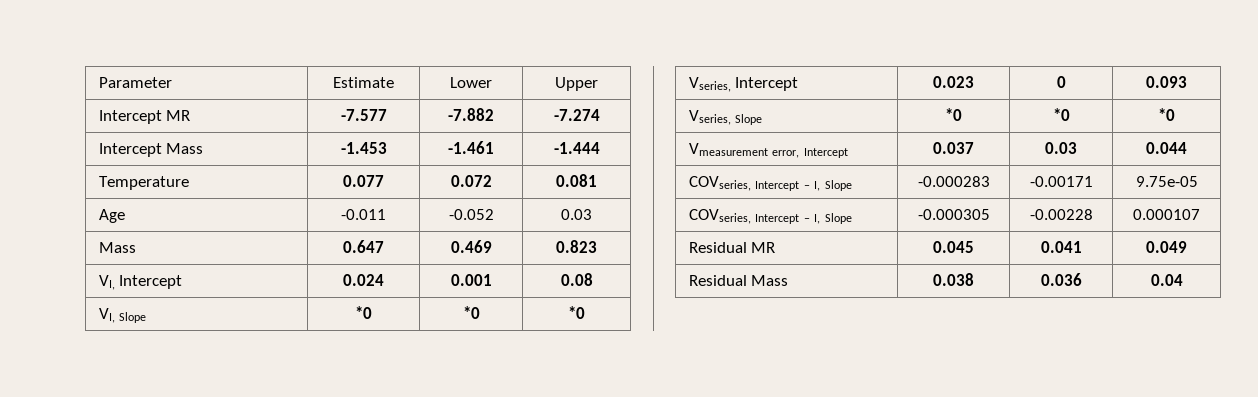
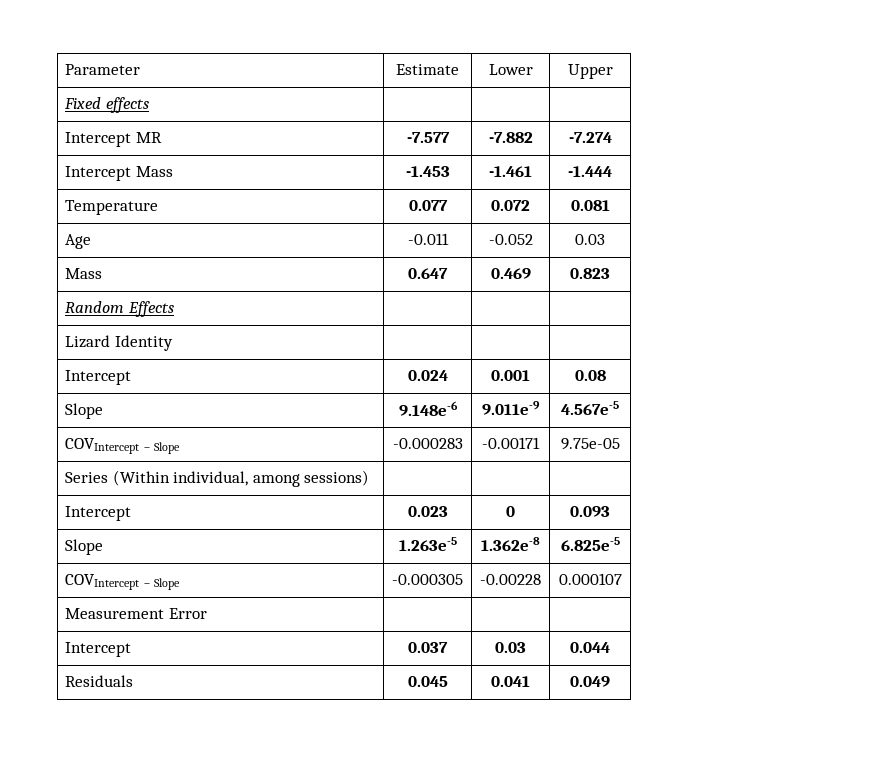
(598, 84) none -> [64,97,149,113] // Fixed effects | | |
[98,275,115,290] VI, -> [65,301,174,317] [65,335,173,351] Random Effects | | | // Lizard Identity | | | //
[98,308,147,323] [355,306,372,319] [462,306,480,319] [568,306,585,319] [688,77,731,92] VI, Slope | *0 | *0 | *0 // Vseries, -> [65,403,104,419] [398,401,458,416] [482,401,540,415] [561,401,619,415] [65,438,181,454] [392,438,463,449] [482,437,540,449] [560,438,620,450] [65,470,370,487] Slope | 9.148e-6 | 9.011e-9 | 4.567e-5 // COVIntercept – Slope | -0.000283 | -0.00171 | 9.75e-05 // Series (Within individual, among sessions) | | | //
[688,110,763,125] [945,108,962,121] [1052,108,1070,121] [1158,108,1175,121] [688,143,848,158] [933,142,974,154] [1045,142,1077,154] [1146,142,1187,154] [688,176,852,191] [917,176,990,187] [1029,176,1093,187] [1135,176,1198,187] [688,209,852,224] [917,209,990,220] [1029,209,1093,220] [1133,209,1200,220] [688,242,776,253] [933,241,974,253] [1040,241,1082,253] [1146,241,1187,253] [688,275,789,286] [933,273,974,286] [1040,273,1082,286] [1150,274,1183,286] Vseries, Slope | *0 | *0 | *0 // Vmeasurement error, Intercept | 0.037 | 0.03 | 0.044 // COVseries, Intercept – I, Slope | -0.000283 | -0.00171 | 9.75e-05 // COVseries, Intercept – I, Slope | -0.000305 | -0.00228 | 0.000107 // Residual MR | 0.045 | 0.041 | 0.049 // Residual Mass | 0.038 | 0.036 | 0.04 -> [65,539,104,555] [398,537,457,551] [481,537,540,551] [560,537,620,551] [65,574,181,590] [392,574,463,585] [480,574,541,585] [558,573,622,585] [65,608,207,619] [65,642,132,657] [408,642,448,653] [495,642,526,653] [570,642,610,653] [65,675,134,687] [407,676,448,687] [491,676,530,687] [570,676,610,687] Slope | 1.263e-5 | 1.362e-8 | 6.825e-5 // COVIntercept – Slope | -0.000305 | -0.00228 | 0.000107 // Measurement Error | | | // Intercept | 0.037 | 0.03 | 0.044 // Residuals | 0.045 | 0.041 | 0.049

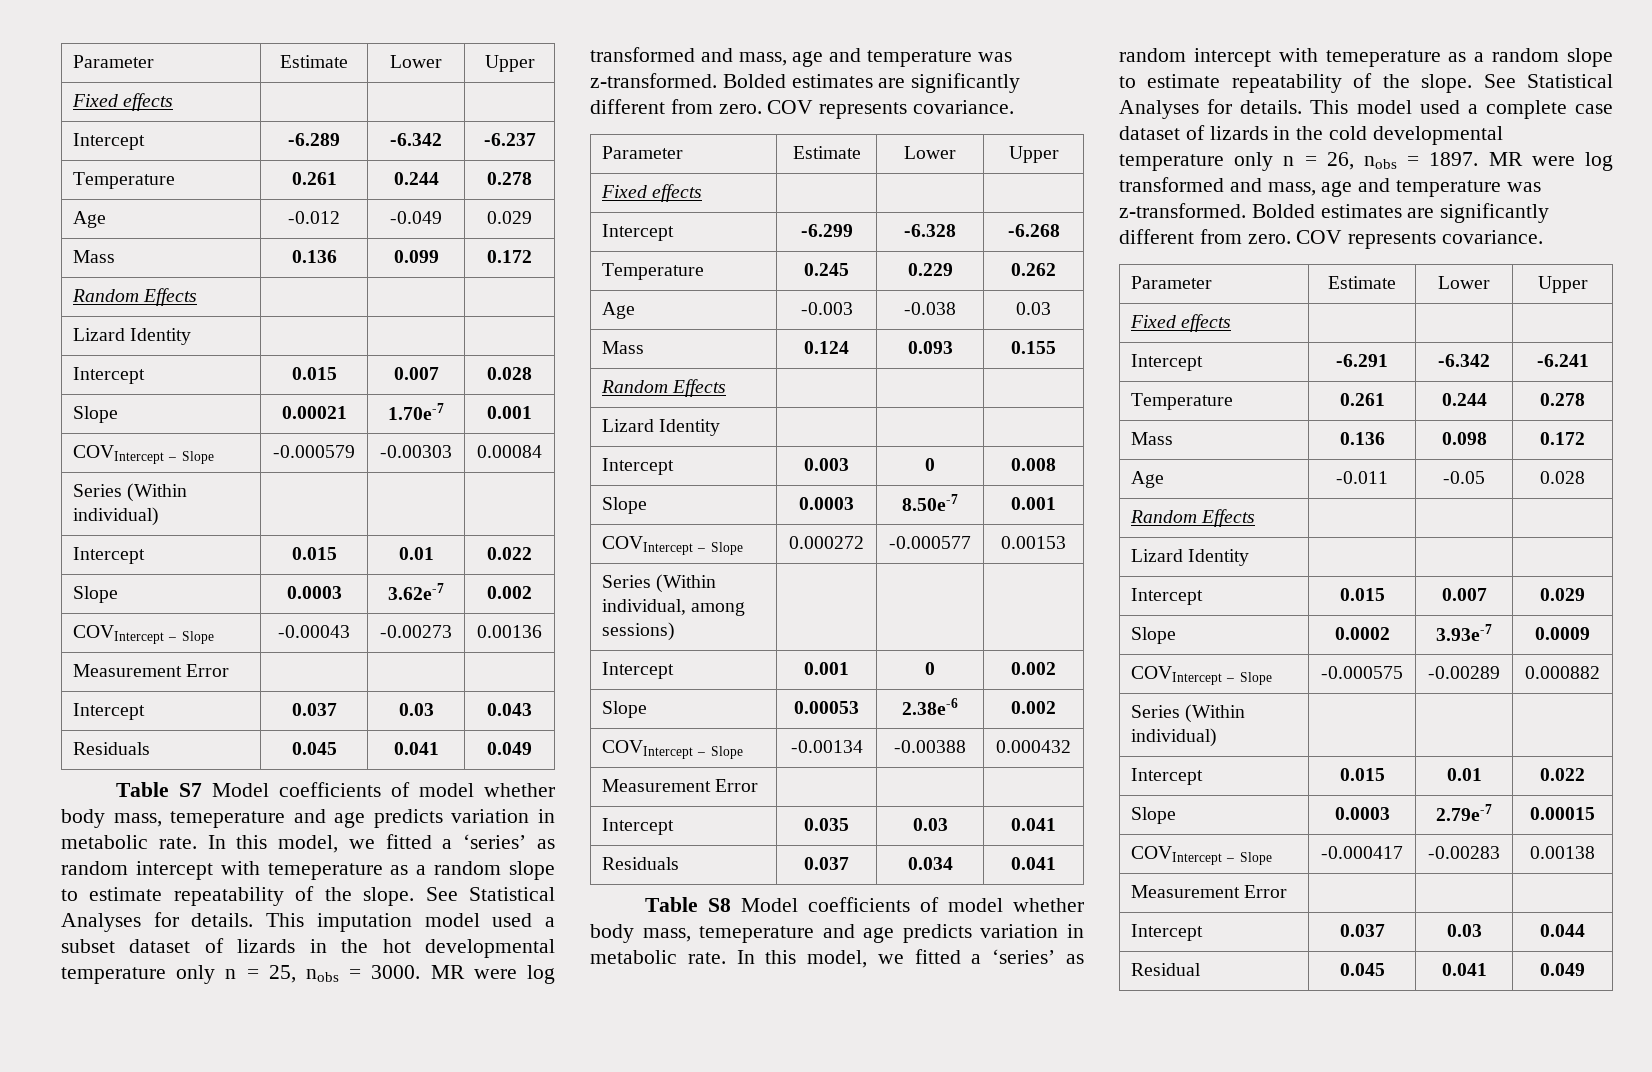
[65,64,141,75] [396,64,459,75] [488,64,533,75] [567,64,613,79] [64,97,149,113] [65,132,162,147] [406,132,450,143] [488,132,533,143] [568,132,612,143] [65,166,173,181] [405,166,450,177] [489,166,532,177] [568,166,612,177] [65,200,159,215] [408,200,448,211] [491,200,530,211] [570,200,610,211] [65,234,92,249] [407,233,449,245] [488,234,533,245] [575,234,605,245] [65,268,103,279] [408,268,448,279] [490,268,531,279] [570,268,610,279] [65,301,174,317] [65,335,173,351] [65,370,132,385] [407,370,448,381] [491,370,530,381] [574,370,606,381] [65,403,104,419] [398,401,458,416] [482,401,540,415] [561,401,619,415] [65,438,181,454] [392,438,463,449] [482,437,540,449] [560,438,620,450] Parameter | Estimate | Lower | Upper // Fixed effects | | | // Intercept MR | -7.577 | -7.882 | -7.274 // Intercept Mass | -1.453 | -1.461 | -1.444 // Temperature | 0.077 | 0.072 | 0.081 // Age | -0.011 | -0.052 | 0.03 // Mass | 0.647 | 0.469 | 0.823 // Random Effects | | | // Lizard Identity | | | // Intercept | 0.024 | 0.001 | 0.08 // Slope | 9.148e-6 | 9.011e-9 | 4.567e-5 // COVIntercept – Slope | -0.000283 | -0.00171 | 9.75e-05 -> [72,55,154,68] [280,55,348,68] [390,55,442,68] [484,55,535,72] [71,93,174,111] [72,133,145,150] [288,133,340,146] [390,133,442,146] [483,133,536,146] [72,172,175,189] [291,172,337,185] [393,172,439,185] [487,172,532,185] [72,211,106,228] [288,211,340,224] [390,211,442,224] [487,211,532,224] [72,250,115,263] [291,250,337,263] [393,250,439,263] [487,250,532,263] [71,288,198,306] [72,328,192,345] [72,367,145,384] [291,367,337,380] [393,367,439,380] [487,367,532,380] [72,406,118,423] [281,406,347,419] [388,403,444,420] [487,406,532,419] [72,445,214,464] [273,445,355,458] [380,445,452,458] [477,445,542,458] [72,483,188,502] [72,507,159,526] [72,547,145,564] [291,547,337,560] [398,547,434,560] [487,547,532,560] [72,586,118,603] [286,586,342,599] [388,583,444,600] [487,586,532,599] [72,625,214,644] [278,625,350,638] [380,625,452,638] [477,625,542,638] [72,664,230,677] [72,703,145,720] [291,703,337,716] [398,703,434,716] [487,703,532,716] [72,742,150,755] [291,742,337,755] [393,742,439,755] [487,742,532,755] [116,782,555,797] [61,809,555,828] [61,834,555,853] [61,861,555,880] [61,886,555,906] [61,912,555,932] [61,938,556,958] [61,965,555,984] [590,47,1012,67] [590,73,1021,93] [590,99,1015,119] [601,146,683,159] [792,146,861,159] [904,146,956,159] [1008,146,1059,163] [600,184,703,202] [601,224,674,241] [800,224,853,237] [904,224,956,237] [1007,224,1060,237] [601,263,704,280] [804,263,849,276] [907,263,953,276] [1011,263,1056,276] [601,302,635,319] [800,302,853,315] [904,302,956,315] [1016,302,1051,315] [601,341,644,354] [804,341,849,354] [907,341,953,354] [1011,341,1056,354] [600,379,727,397] [601,419,721,436] [601,458,674,475] [804,458,849,471] [925,458,935,471] [1011,458,1056,471] [601,497,647,514] [799,497,854,510] [902,494,958,511] [1011,497,1056,510] [601,536,743,555] [789,536,864,549] [889,536,971,549] [1001,536,1066,549] Parameter | Estimate | Lower | Upper // Fixed effects | | | // Intercept | -6.289 | -6.342 | -6.237 // Temperature | 0.261 | 0.244 | 0.278 // Age | -0.012 | -0.049 | 0.029 // Mass | 0.136 | 0.099 | 0.172 // Random Effects | | | // Lizard Identity | | | // Intercept | 0.015 | 0.007 | 0.028 // Slope | 0.00021 | 1.70e-7 | 0.001 // COVIntercept – Slope | -0.000579 | -0.00303 | 0.00084 // Series (Within individual) | | | // Intercept | 0.015 | 0.01 | 0.022 // Slope | 0.0003 | 3.62e-7 | 0.002 // COVIntercept – Slope | -0.00043 | -0.00273 | 0.00136 // Measurement Error | | | // Intercept | 0.037 | 0.03 | 0.043 // Residuals | 0.045 | 0.041 | 0.049 // Table S7 Model coefficients of model whether body mass, temeperature and age predicts variation in metabolic rate. In this model, we fitted a ‘series’ as random intercept with temeperature as a random slope to estimate repeatability of the slope. See Statistical Analyses for details. This imputation model used a subset dataset of lizards in the hot developmental temperature only n = 25, nobs = 3000. MR were log transformed and mass, age and temperature was z-transformed. Bolded estimates are significantly different from zero. COV represents covariance. // Parameter | Estimate | Lower | Upper // Fixed effects | | | // Intercept | -6.299 | -6.328 | -6.268 // Temperature | 0.245 | 0.229 | 0.262 // Age | -0.003 | -0.038 | 0.03 // Mass | 0.124 | 0.093 | 0.155 // Random Effects | | | // Lizard Identity | | | // Intercept | 0.003 | 0 | 0.008 // Slope | 0.0003 | 8.50e-7 | 0.001 // COVIntercept – Slope | 0.000272 | -0.000577 | 0.00153
[407,506,448,517] [506,506,515,517] [570,506,610,517] [65,539,104,555] [398,537,457,551] [481,537,540,551] [560,537,620,551] [65,574,181,590] [392,574,463,585] [480,574,541,585] [558,573,622,585] 0.023 | 0 | 0.093 // Slope | 1.263e-5 | 1.362e-8 | 6.825e-5 // COVIntercept – Slope | -0.000305 | -0.00228 | 0.000107 -> [804,662,849,675] [925,662,935,675] [1011,662,1056,675] [601,701,647,718] [794,701,859,714] [902,698,958,715] [1011,701,1056,714] [601,740,743,759] [790,740,863,753] [894,740,966,753] [996,740,1071,753] [601,779,759,792] [601,818,674,835] [804,818,849,831] [912,818,948,831] [1011,818,1056,831] [601,857,679,870] [804,857,849,870] [907,857,953,870] [1011,857,1056,870] [645,897,1084,912] [590,924,1084,943] [590,949,1084,968] [1119,48,1613,67] [1119,73,1613,93] [1119,99,1613,119] [1119,125,1503,145] [1119,152,1613,171] [1119,177,1541,197] [1119,203,1550,223] [1119,229,1544,249] [1130,276,1212,289] [1328,276,1396,289] [1438,276,1490,289] [1537,276,1588,293] [1129,314,1232,332] [1130,354,1203,371] [1336,354,1388,367] [1438,354,1490,367] [1536,354,1589,367] [1130,393,1233,410] [1339,393,1385,406] [1441,393,1487,406] [1540,393,1585,406] [1130,432,1173,445] [1339,432,1385,445] [1441,432,1487,445] [1540,432,1585,445] [1130,471,1164,488] [1336,471,1388,484] [1443,471,1485,484] [1540,471,1585,484] [1129,509,1256,527] [1130,549,1250,566] [1130,588,1203,605] [1339,588,1385,601] [1441,588,1487,601] [1540,588,1585,601] [1130,627,1176,644] [1334,627,1390,640] [1436,624,1492,641] [1535,627,1590,640] [1130,666,1272,685] [1321,666,1403,679] [1428,666,1500,679] [1525,666,1600,679] [1130,704,1246,723] [1130,728,1217,747] [1130,768,1203,785] [1339,768,1385,781] [1446,768,1482,781] [1540,768,1585,781] [1130,807,1176,824] [1334,807,1390,820] [1436,804,1492,821] [1530,807,1595,820] [1130,846,1272,865] [1321,846,1403,859] [1428,846,1500,859] [1530,846,1595,859] 0.001 | 0 | 0.002 // Slope | 0.00053 | 2.38e-6 | 0.002 // COVIntercept – Slope | -0.00134 | -0.00388 | 0.000432 // Measurement Error | | | // Intercept | 0.035 | 0.03 | 0.041 // Residuals | 0.037 | 0.034 | 0.041 // Table S8 Model coefficients of model whether body mass, temeperature and age predicts variation in metabolic rate. In this model, we fitted a ‘series’ as random intercept with temeperature as a random slope to estimate repeatability of the slope. See Statistical Analyses for details. This model used a complete case dataset of lizards in the cold developmental temperature only n = 26, nobs = 1897. MR were log transformed and mass, age and temperature was z-transformed. Bolded estimates are significantly different from zero. COV represents covariance. // Parameter | Estimate | Lower | Upper // Fixed effects | | | // Intercept | -6.291 | -6.342 | -6.241 // Temperature | 0.261 | 0.244 | 0.278 // Mass | 0.136 | 0.098 | 0.172 // Age | -0.011 | -0.05 | 0.028 // Random Effects | | | // Lizard Identity | | | // Intercept | 0.015 | 0.007 | 0.029 // Slope | 0.0002 | 3.93e-7 | 0.0009 // COVIntercept – Slope | -0.000575 | -0.00289 | 0.000882 // Series (Within individual) | | | // Intercept | 0.015 | 0.01 | 0.022 // Slope | 0.0003 | 2.79e-7 | 0.00015 // COVIntercept – Slope | -0.000417 | -0.00283 | 0.00138
[65,675,134,687] Residuals -> [1130,963,1201,976] Residual

